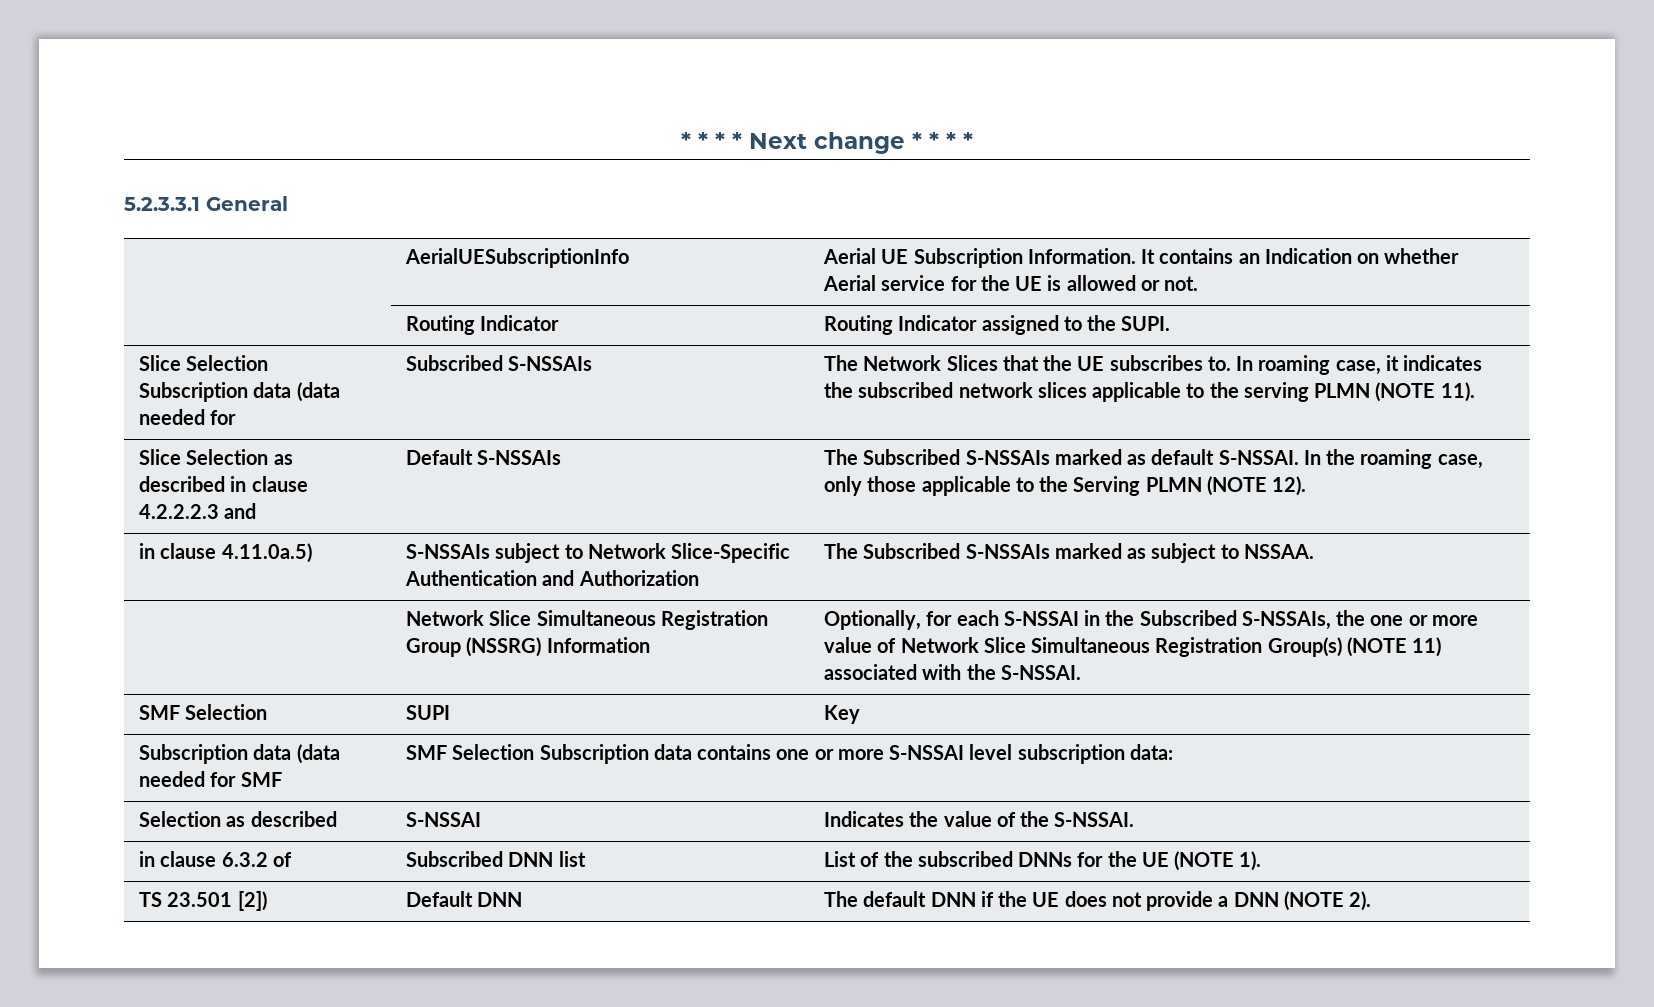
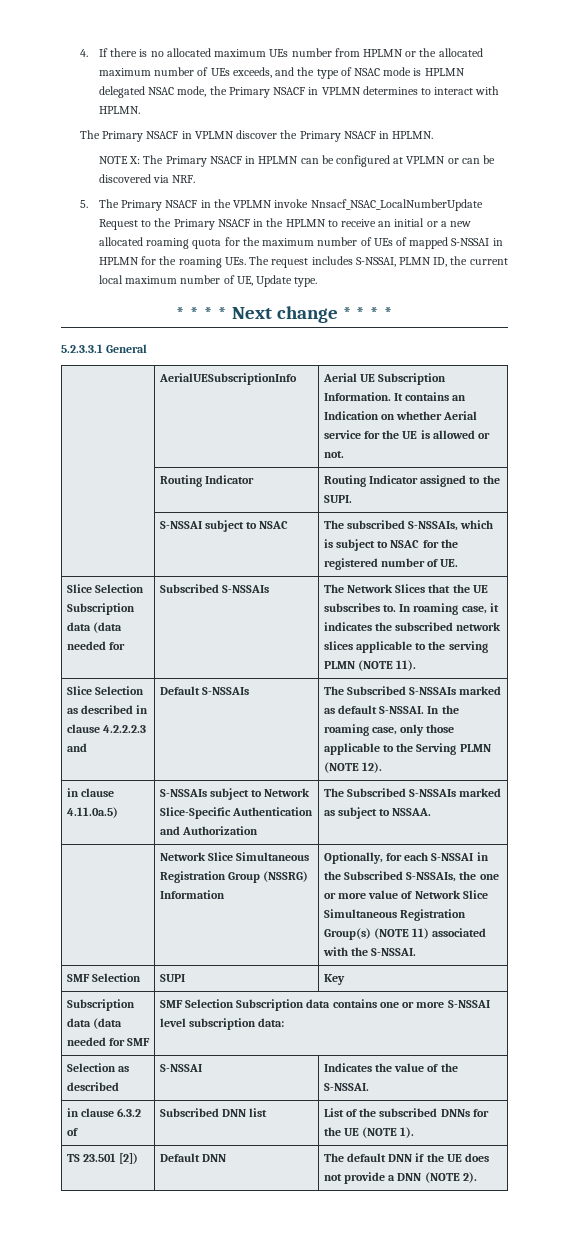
(681, 140) none -> [79,48,483,57] [98,67,465,79] [98,86,500,98] [98,106,140,114] [79,130,434,142] [98,155,496,167] [98,174,196,183] [79,199,483,211] [98,218,472,230] [98,237,503,249] [98,256,508,268] [98,275,318,287] 4. If there is no allocated maximum UEs number from HPLMN or the allocated maximum number of UEs exceeds, and the type of NSAC mode is HPLMN delegated NSAC mode, the Primary NSACF in VPLMN determines to interact with HPLMN. // The Primary NSACF in VPLMN discover the Primary NSACF in HPLMN. // NOTE X: The Primary NSACF in HPLMN can be configured at VPLMN or can be discovered via NRF. // 5. The Primary NSACF in the VPLMN invoke Nnsacf_NSAC_LocalNumberUpdate Request to the Primary NSACF in the HPLMN to receive an initial or a new allocated roaming quota for the maximum number of UEs of mapped S-NSSAI in HPLMN for the roaming UEs. The request includes S-NSSAI, PLMN ID, the current local maximum number of UE, Update type. //
(1171, 323) none -> [159,520,289,532] [323,520,494,531] [323,539,458,551] [323,558,459,570] // | S-NSSAI subject to NSAC | The subscribed S-NSSAIs, which is subject to NSAC for the registered number of UE.

